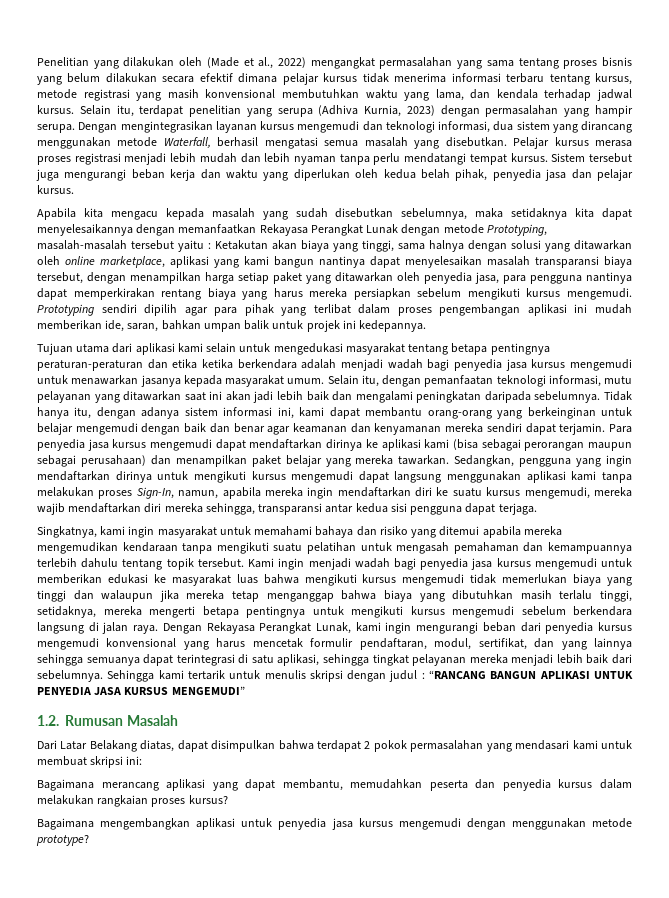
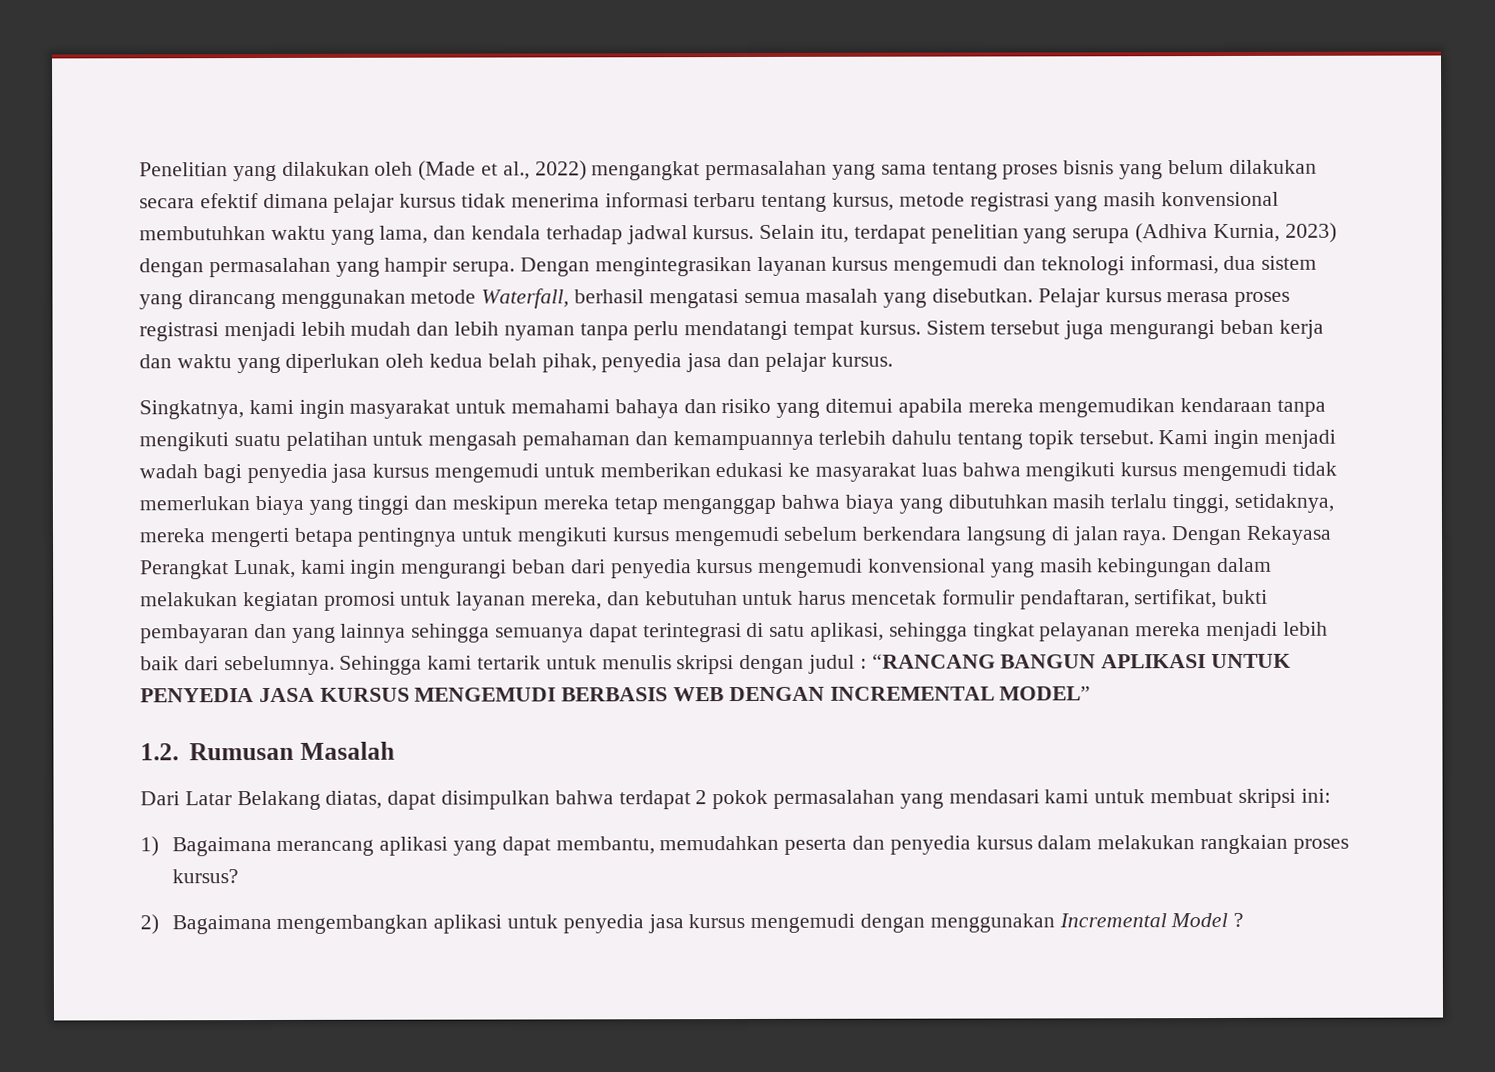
[37,208,632,220] [37,224,547,236] [37,240,632,252] [37,256,632,268] [37,272,632,284] [37,288,632,300] [37,304,633,316] [37,320,427,332] [37,343,550,355] [37,359,633,371] [37,375,632,387] [37,391,632,403] [37,407,632,419] [37,423,632,435] [37,439,632,451] [37,455,632,467] [37,471,632,483] [37,487,632,499] [37,503,537,515] // Apabila kita mengacu kepada masalah yang sudah disebutkan sebelumnya, maka setidaknya kita dapat menyelesaikannya dengan memanfaatkan Rekayasa Perangkat Lunak dengan metode Prototyping, masalah-masalah tersebut yaitu : Ketakutan akan biaya yang tinggi, sama halnya dengan solusi yang ditawarkan oleh online marketplace, aplikasi yang kami bangun nantinya dapat menyelesaikan masalah transparansi biaya tersebut, dengan menampilkan harga setiap paket yang ditawarkan oleh penyedia jasa, para pengguna nantinya dapat memperkirakan rentang biaya yang harus mereka persiapkan sebelum mengikuti kursus mengemudi. Prototyping sendiri dipilih agar para pihak yang terlibat dalam proses pengembangan aplikasi ini mudah memberikan ide, saran, bahkan umpan balik untuk projek ini kedepannya. // Tujuan utama dari aplikasi kami selain untuk mengedukasi masyarakat tentang betapa pentingnya peraturan-peraturan dan etika ketika berkendara adalah menjadi wadah bagi penyedia jasa kursus mengemudi untuk menawarkan jasanya kepada masyarakat umum. Selain itu, dengan pemanfaatan teknologi informasi, mutu pelayanan yang ditawarkan saat ini akan jadi lebih baik dan mengalami peningkatan daripada sebelumnya. Tidak hanya itu, dengan adanya sistem informasi ini, kami dapat membantu orang-orang yang berkeinginan untuk belajar mengemudi dengan baik dan benar agar keamanan dan kenyamanan mereka sendiri dapat terjamin. Para penyedia jasa kursus mengemudi dapat mendaftarkan dirinya ke aplikasi kami (bisa sebagai perorangan maupun sebagai perusahaan) dan menampilkan paket belajar yang mereka tawarkan. Sedangkan, pengguna yang ingin mendaftarkan dirinya untuk mengikuti kursus mengemudi dapat langsung menggunakan aplikasi kami tanpa melakukan proses Sign-In, namun, apabila mereka ingin mendaftarkan diri ke suatu kursus mengemudi, mereka wajib mendaftarkan diri mereka sehingga, transparansi antar kedua sisi pengguna dapat terjaga. -> (893, 359) none
[101,590,179,602] walaupun jika -> [452,495,539,515] meskipun
(209, 645) none -> [1039,557,1273,578] [140,590,794,612] masih kebingungan dalam melakukan kegiatan promosi untuk layanan mereka, dan kebutuhan untuk
[434,638,527,650] modul, sertifikat, -> [1134,589,1269,609] [140,624,249,644] sertifikat, bukti pembayaran
[171,686,245,695] MENGEMUDI” -> [414,686,1092,702] MENGEMUDI BERBASIS WEB DENGAN INCREMENTAL MODEL”
(143, 760) none -> [140,836,159,857] 1)
(228, 799) none -> [140,914,159,935] 2)
[592,818,633,828] [36,835,89,846] metode prototype? -> [1058,912,1245,928] Incremental Model ?

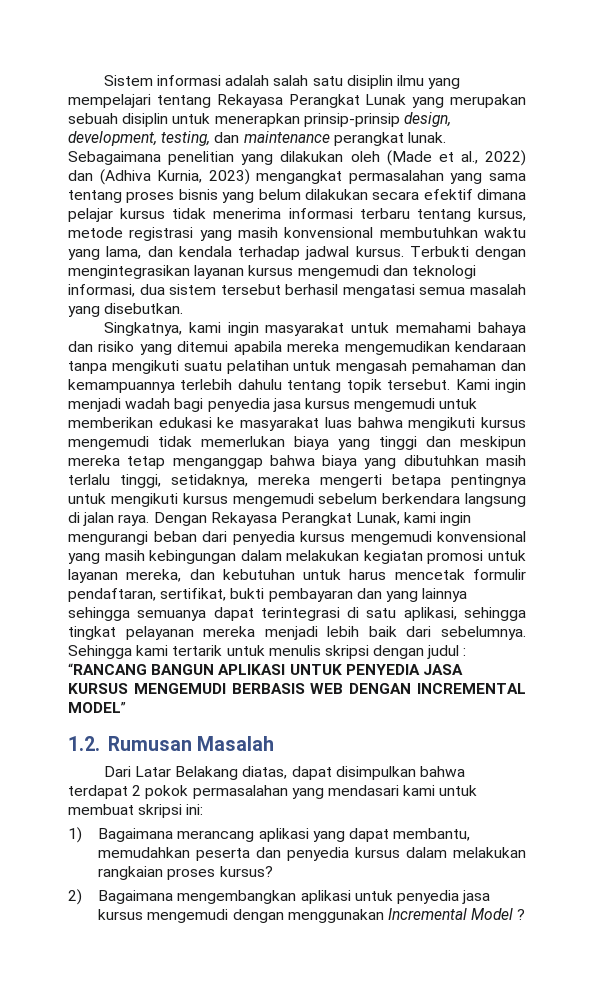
[139,162,228,177] Penelitian -> [103,75,461,89] [68,94,526,108] [68,112,451,127] [68,131,446,146] [68,151,235,165] Sistem informasi adalah salah satu disiplin ilmu yang mempelajari tentang Rekayasa Perangkat Lunak yang merupakan sebuah disiplin untuk menerapkan prinsip-prinsip design, development, testing, dan maintenance perangkat lunak. Sebagaimana penelitian
(587, 170) none -> [68,169,250,185] dan (Adhiva Kurnia, 2023)
[759,222,1337,244] [139,257,591,278] Selain itu, terdapat penelitian yang serupa (Adhiva Kurnia, 2023) dengan permasalahan yang hampir serupa. Dengan -> [409,246,526,260] Terbukti dengan
[139,288,570,310] yang dirancang menggunakan metode Waterfall, -> [220,284,281,295] tersebut
[1037,288,1291,308] [139,319,1324,342] [139,352,893,374] Pelajar kursus merasa proses registrasi menjadi lebih mudah dan lebih nyaman tanpa perlu mendatangi tempat kursus. Sistem tersebut juga mengurangi beban kerja dan waktu yang diperlukan oleh kedua belah pihak, penyedia jasa dan pelajar kursus. -> (184, 308) none

